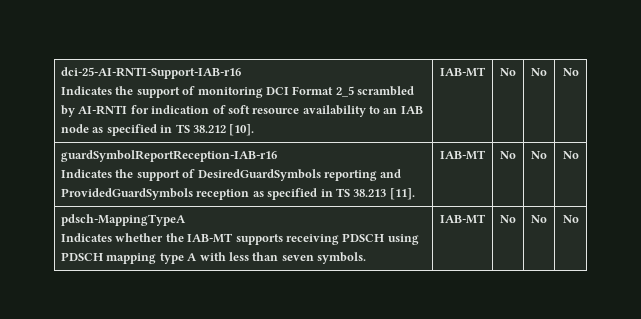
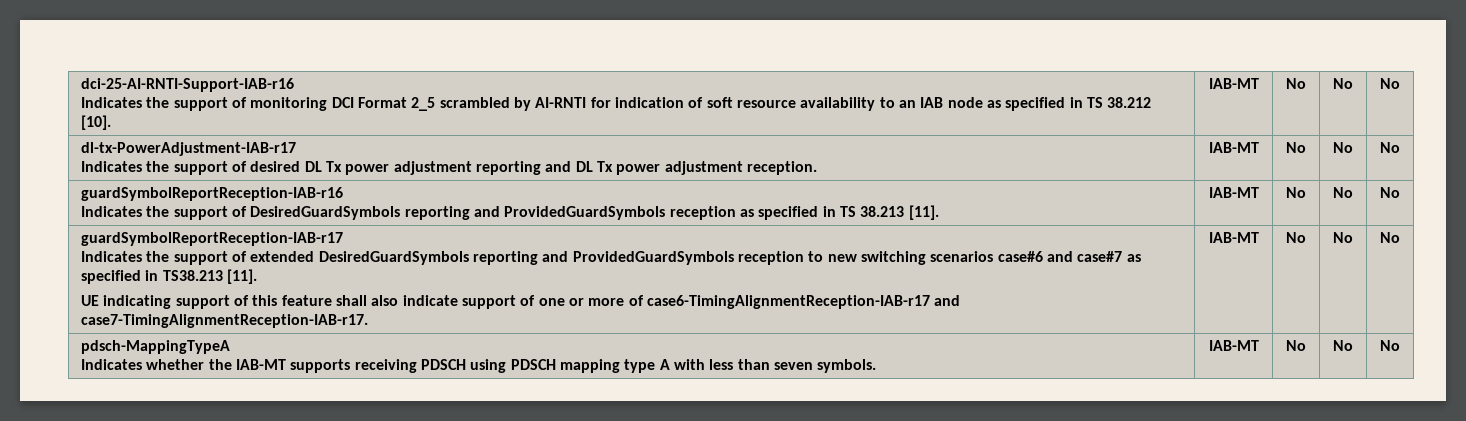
(579, 72) none -> [81,142,297,156] [81,161,817,175] [1208,142,1259,153] [1286,142,1306,153] [1333,142,1353,153] [1380,142,1400,153] // dl-tx-PowerAdjustment-IAB-r17 // Indicates the support of desired DL Tx power adjustment reporting and DL Tx power adjustment reception. | IAB-MT | No | No | No
(579, 155) none -> [81,232,344,246] [81,251,1141,265] [81,269,258,284] [81,295,961,309] [81,314,369,328] [1208,232,1259,243] [1286,232,1306,243] [1333,232,1353,243] [1380,232,1400,243] // guardSymbolReportReception-IAB-r17 // Indicates the support of extended DesiredGuardSymbols reporting and ProvidedGuardSymbols reception to new switching scenarios case#6 and case#7 as specified in TS38.213 [11]. // UE indicating support of this feature shall also indicate support of one or more of case6-TimingAlignmentReception-IAB-r17 and case7-TimingAlignmentReception-IAB-r17. | IAB-MT | No | No | No

